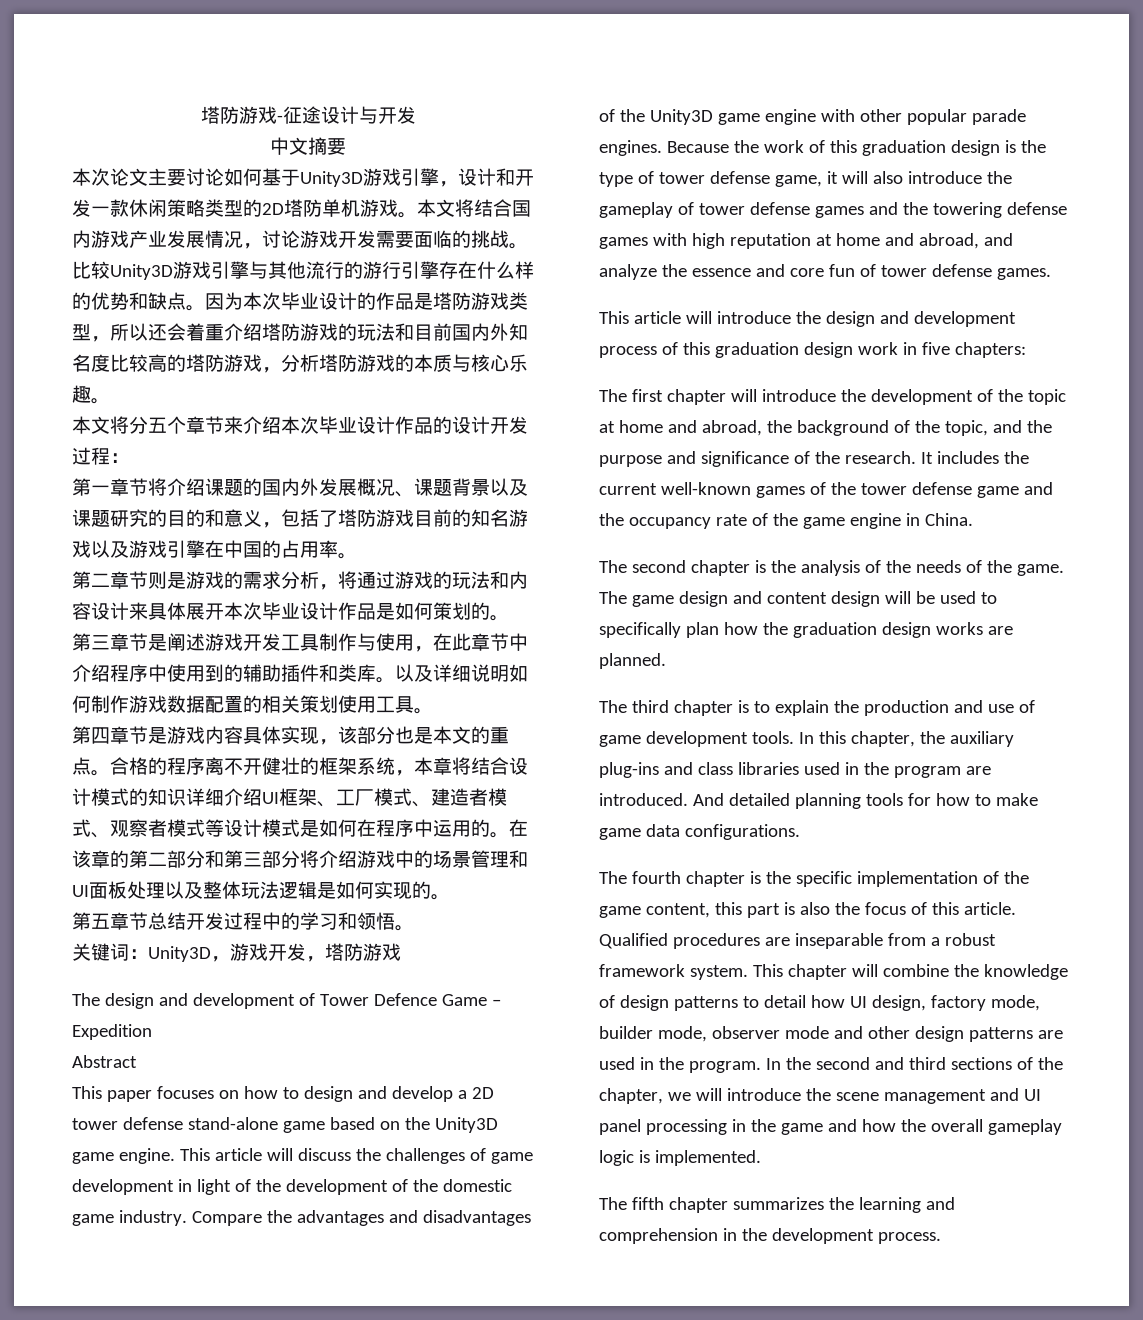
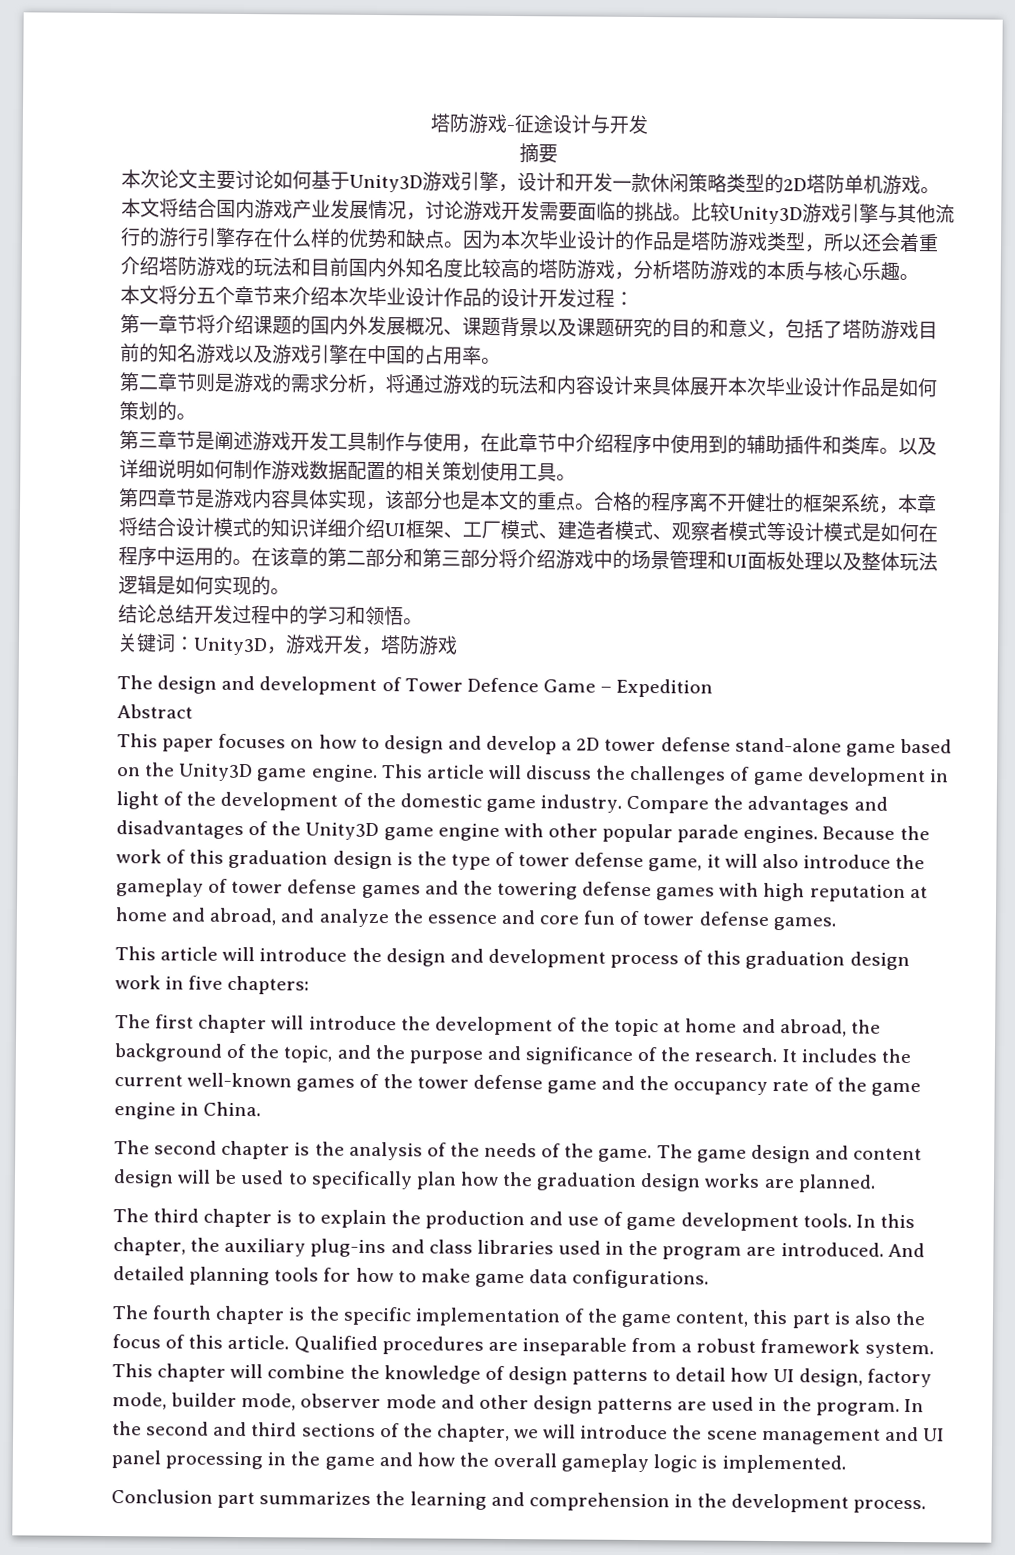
[270,137,308,155] 中文 -> (648, 124) none
[72,912,148,930] 第五章节 -> [118,604,157,624] 结论
[599,1197,728,1213] The fifth chapter -> [111,1489,256,1509] Conclusion part

